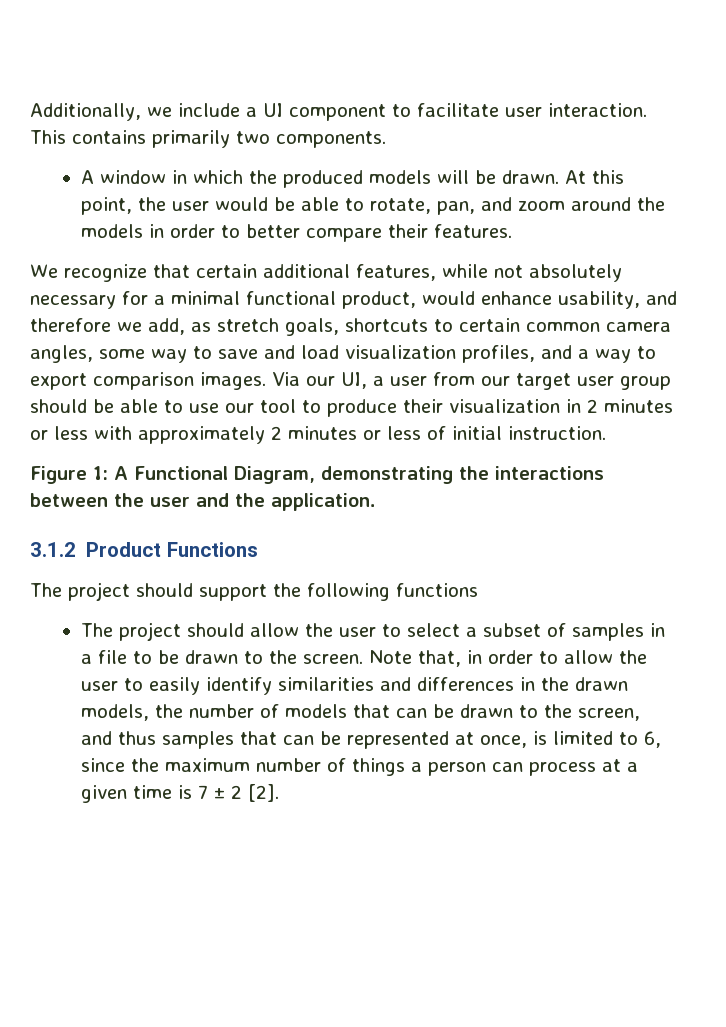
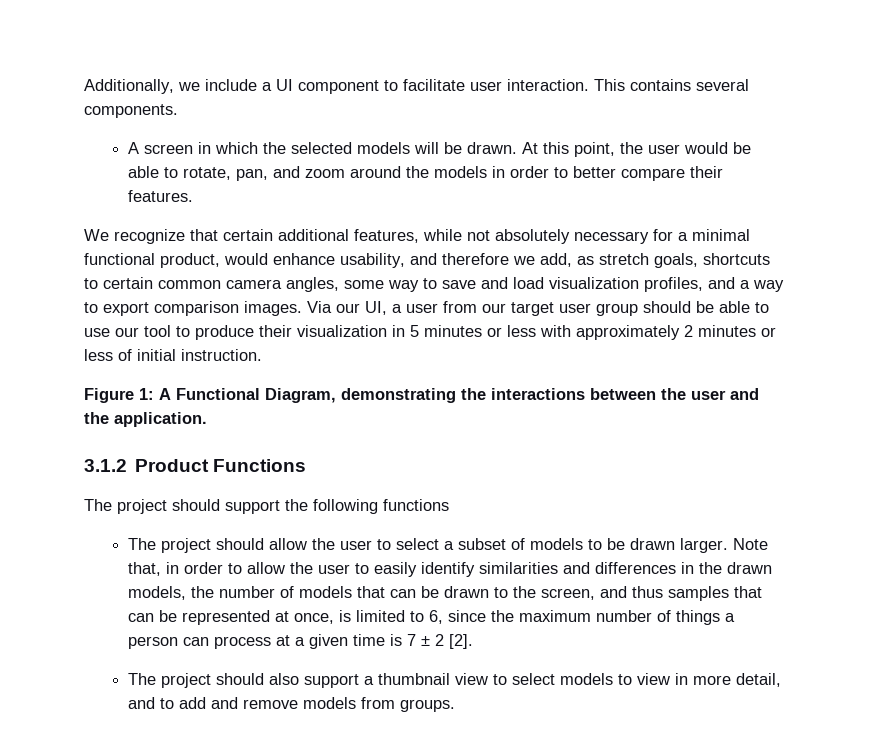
[152,130,270,148] primarily two -> [696,79,749,91] several
[100,170,167,184] window -> [144,144,194,154] screen
[283,170,364,188] produced -> [291,142,353,154] selected
[587,399,598,413] 2 -> [410,325,419,337] 5
[572,623,666,641] [81,650,364,664] samples in a file to be drawn to the screen. -> [530,538,729,553] models to be drawn larger.
(280, 793) none -> [128,673,782,688] [128,697,456,712] // The project should also support a thumbnail view to select models to view in more detail, and to add and remove models from groups.

